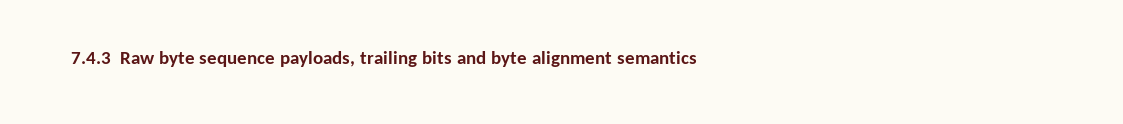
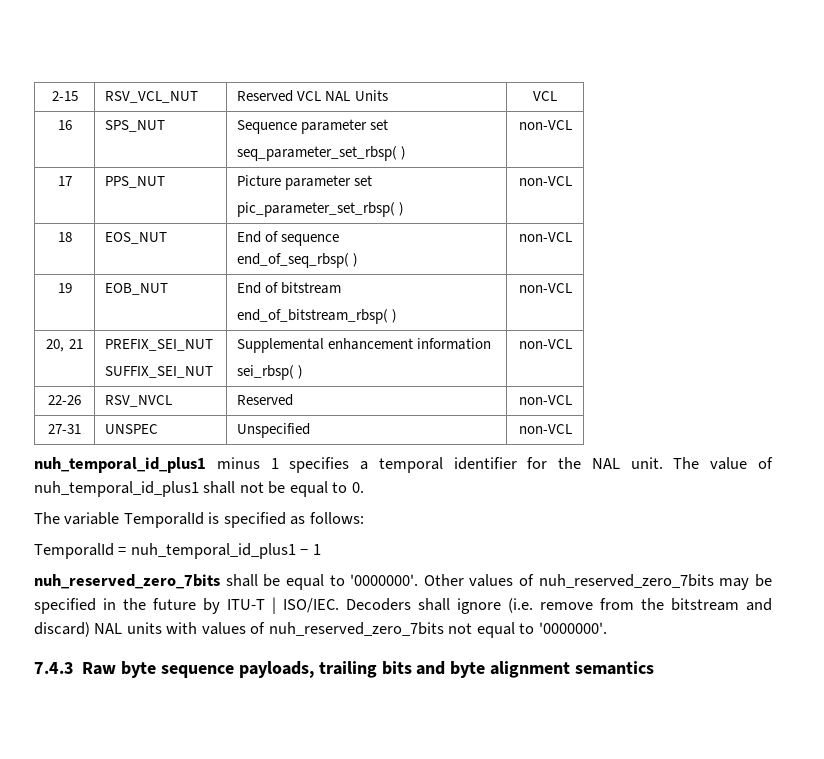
(71, 58) none -> [51,91,78,101] [105,91,199,103] [237,90,388,102] [533,91,557,101] [57,120,72,130] [105,120,166,132] [237,119,389,134] [237,146,407,161] [518,120,572,130] [57,176,72,186] [105,176,166,188] [237,175,373,190] [237,202,405,217] [518,176,572,186] [57,232,72,242] [105,232,168,244] [237,231,340,246] [237,253,359,268] [518,232,572,242] [57,283,72,293] [105,283,169,295] [237,282,342,294] [237,309,398,324] [518,283,572,293] [46,339,83,352] [105,339,214,351] [105,366,214,378] [237,338,492,353] [237,365,304,380] [518,339,572,349] [48,395,81,405] [105,395,173,407] [237,394,294,406] [518,395,572,405] [48,424,81,434] [105,424,159,434] [237,423,311,438] [518,424,572,434] [34,457,773,473] [34,481,364,497] [34,512,364,528] [34,543,321,559] [34,574,772,590] [34,597,772,614] [34,622,607,638] 2-15 | RSV_VCL_NUT | Reserved VCL NAL Units | VCL // 16 | SPS_NUT | Sequence parameter set // seq_parameter_set_rbsp( ) | non-VCL // 17 | PPS_NUT | Picture parameter set // pic_parameter_set_rbsp( ) | non-VCL // 18 | EOS_NUT | End of sequence // end_of_seq_rbsp( ) | non-VCL // 19 | EOB_NUT | End of bitstream // end_of_bitstream_rbsp( ) | non-VCL // 20, 21 | PREFIX_SEI_NUT // SUFFIX_SEI_NUT | Supplemental enhancement information // sei_rbsp( ) | non-VCL // 22-26 | RSV_NVCL | Reserved | non-VCL // 27-31 | UNSPEC | Unspecified | non-VCL // nuh_temporal_id_plus1 minus 1 specifies a temporal identifier for the NAL unit. The value of nuh_temporal_id_plus1 shall not be equal to 0. // The variable TemporalId is specified as follows: // TemporalId = nuh_temporal_id_plus1 − 1 // nuh_reserved_zero_7bits shall be equal to '0000000'. Other values of nuh_reserved_zero_7bits may be specified in the future by ITU-T | ISO/IEC. Decoders shall ignore (i.e. remove from the bitstream and discard) NAL units with values of nuh_reserved_zero_7bits not equal to '0000000'. //

